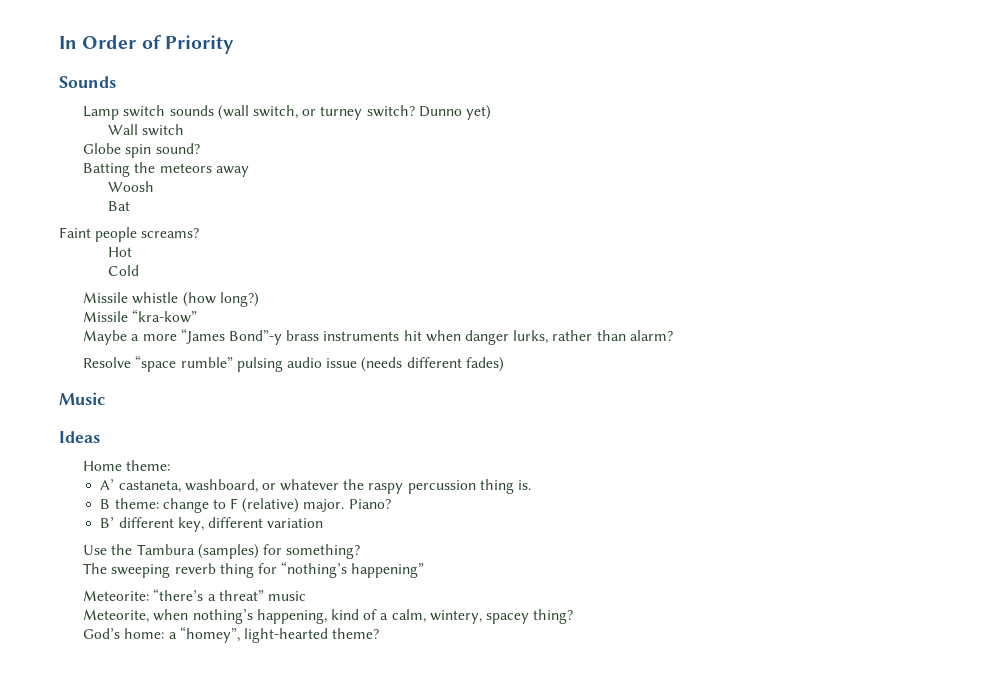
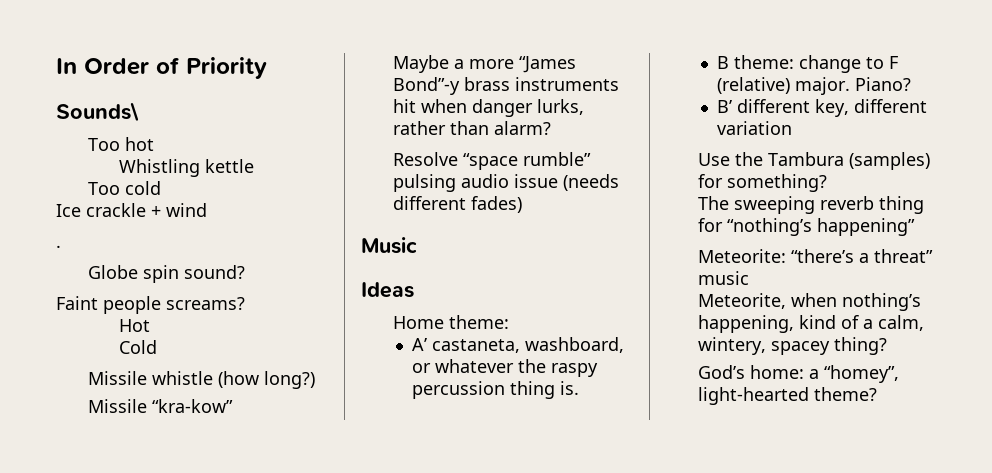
[59,76,116,88] [83,105,491,120] [107,124,184,136] [83,143,200,158] [83,162,249,177] [107,181,154,192] [107,201,130,211] Sounds // Lamp switch sounds (wall switch, or turney switch? Dunno yet) // Wall switch // Globe spin sound? // Batting the meteors away // Woosh // Bat -> [56,102,139,122] [87,137,154,151] [119,159,255,177] [87,181,161,195] [56,203,207,217] [56,245,61,248] [87,265,245,283] Sounds\ // Too hot // Whistling kettle // Too cold // Ice crackle + wind // . // Globe spin sound?

